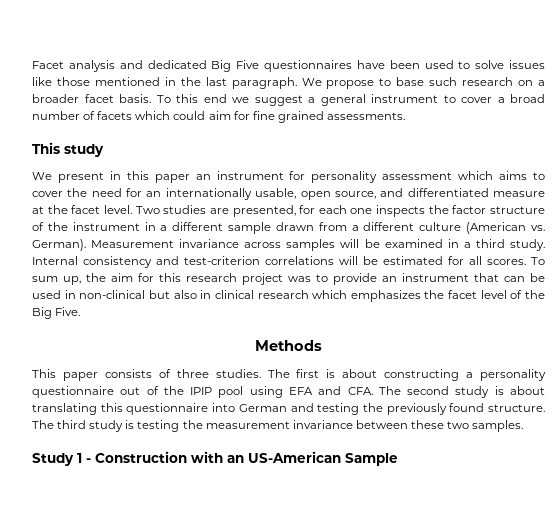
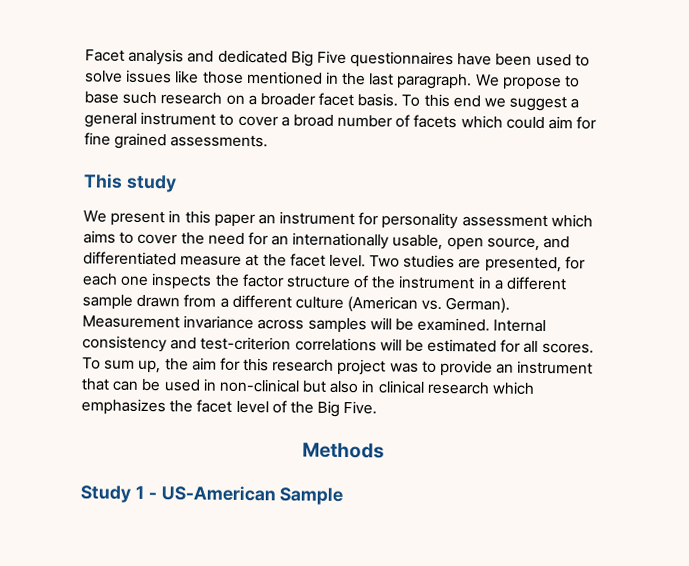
[384,239,545,251] examined in a third study. -> [417,317,491,332] examined.
[32,369,546,381] [32,386,545,398] [32,403,545,415] [32,420,524,432] // This paper consists of three studies. The first is about constructing a personality questionnaire out of the IPIP pool using EFA and CFA. The second study is about translating this questionnaire into German and testing the previously found structure. The third study is testing the measurement invariance between these two samples. -> (385, 450) none
[95,451,244,463] Construction with an -> (157, 496) none

